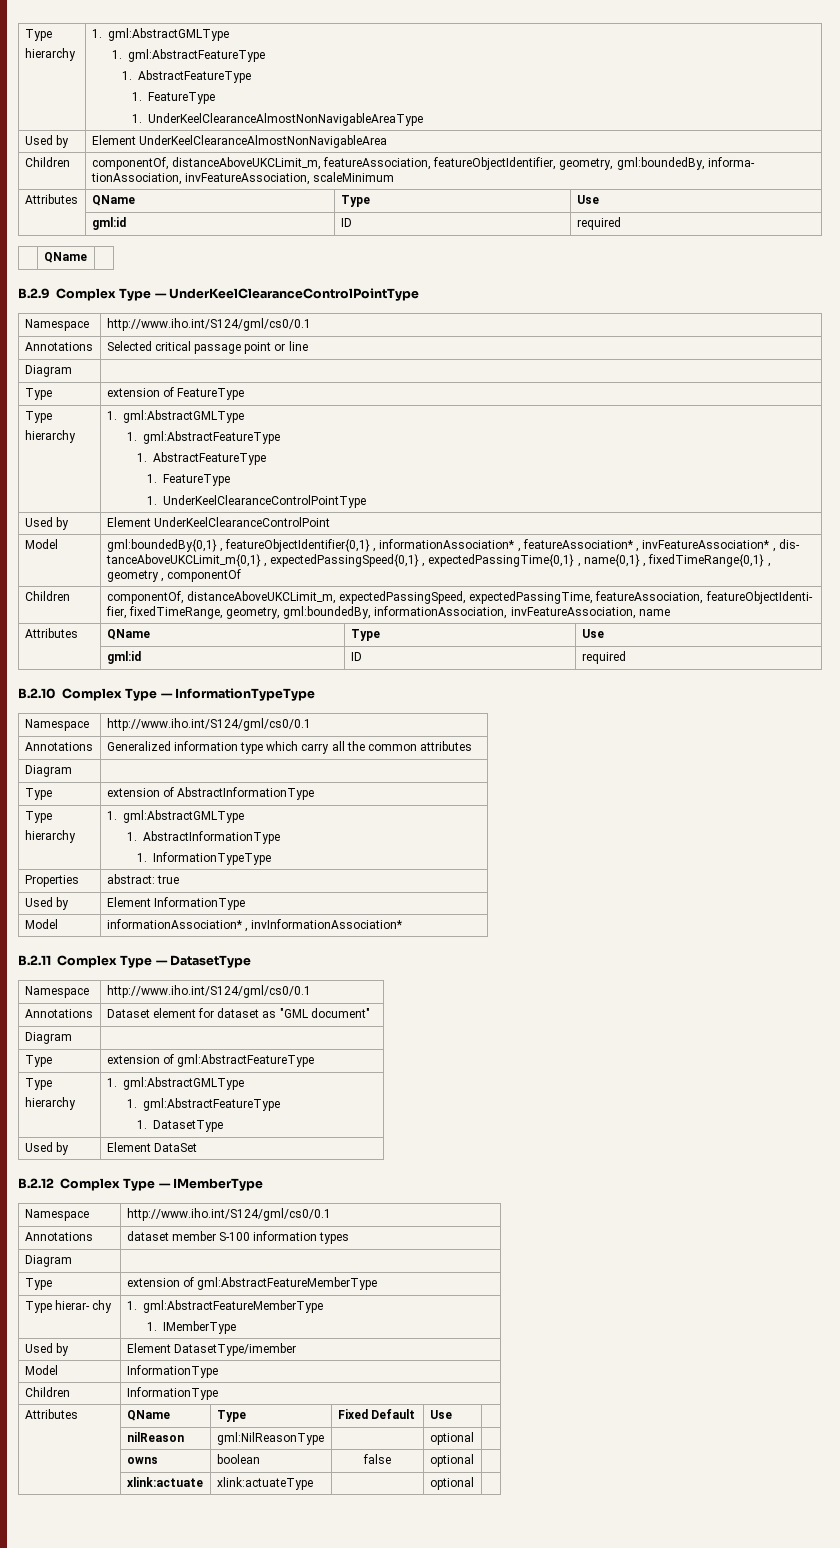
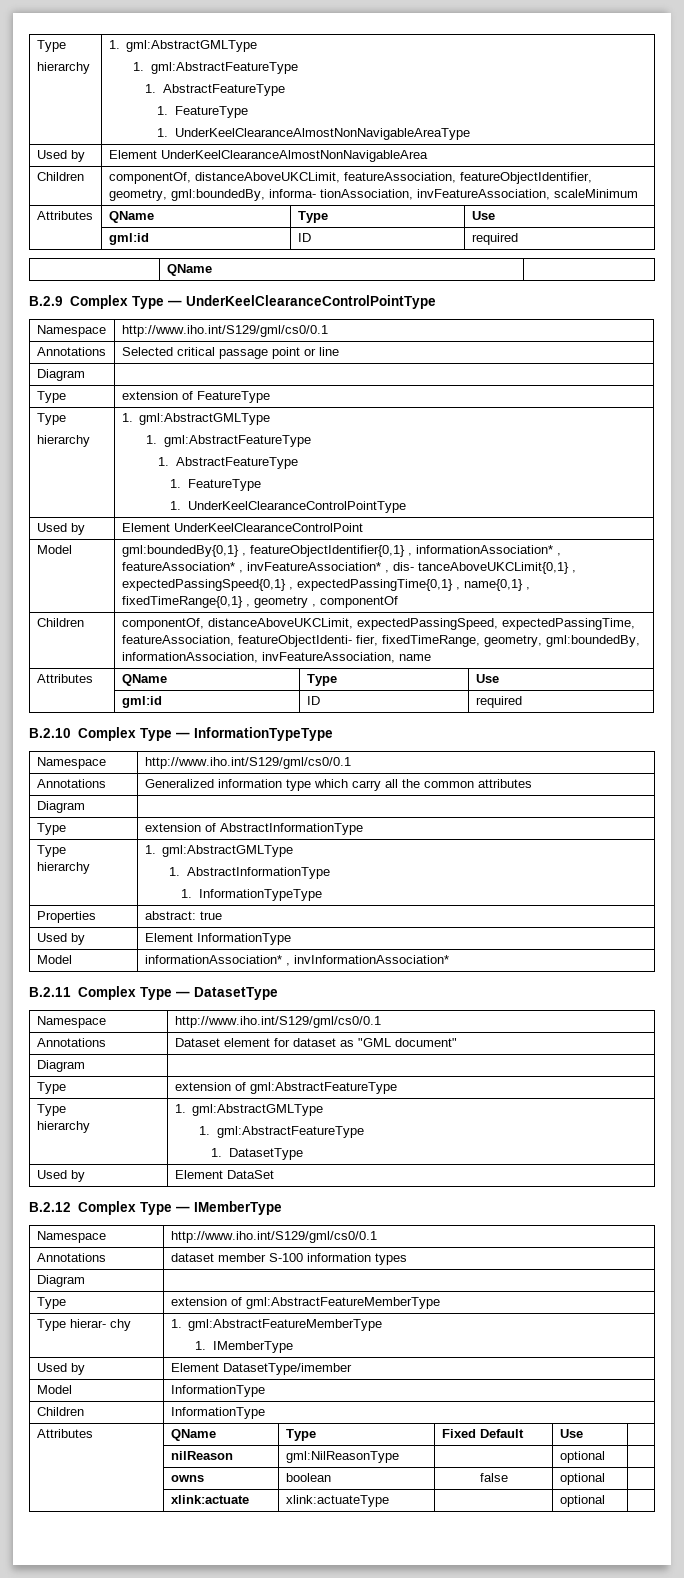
[171,157,321,170] distanceAboveUKCLimit_m, -> [194,172,340,183] distanceAboveUKCLimit,
[106,318,311,331] http://www.iho.int/S124/gml/cs0/0.1 -> [121,325,328,337] http://www.iho.int/S129/gml/cs0/0.1
[105,554,261,567] tanceAboveUKCLimit_m{0,1} -> [417,562,569,574] tanceAboveUKCLimit{0,1}
[186,591,336,604] distanceAboveUKCLimit_m, -> [207,618,353,629] distanceAboveUKCLimit,
[106,718,311,731] http://www.iho.int/S124/gml/cs0/0.1 -> [144,757,351,769] http://www.iho.int/S129/gml/cs0/0.1
[106,985,311,998] http://www.iho.int/S124/gml/cs0/0.1 -> [174,1016,381,1028] http://www.iho.int/S129/gml/cs0/0.1
[126,1208,331,1221] http://www.iho.int/S124/gml/cs0/0.1 -> [170,1231,377,1243] http://www.iho.int/S129/gml/cs0/0.1

